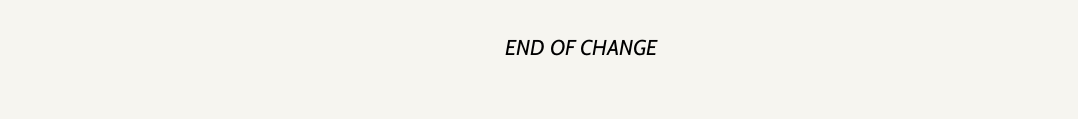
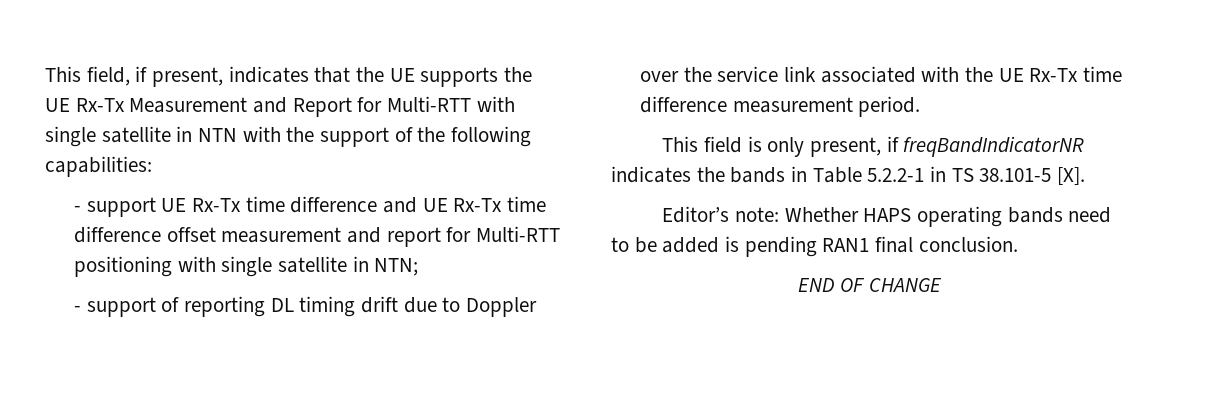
(504, 47) none -> [45,66,533,87] [45,96,515,117] [45,126,532,147] [45,156,152,177] [73,196,546,217] [73,226,560,247] [73,256,419,277] [73,296,537,317] [639,66,1122,83] [639,96,921,117] [662,136,1085,157] [611,166,1086,185] [662,206,1112,227] [611,236,1018,257] This field, if present, indicates that the UE supports the UE Rx-Tx Measurement and Report for Multi-RTT with single satellite in NTN with the support of the following capabilities: // - support UE Rx-Tx time difference and UE Rx-Tx time difference offset measurement and report for Multi-RTT positioning with single satellite in NTN; // - support of reporting DL timing drift due to Doppler over the service link associated with the UE Rx-Tx time difference measurement period. // This field is only present, if freqBandIndicatorNR indicates the bands in Table 5.2.2-1 in TS 38.101-5 [X]. // Editor’s note: Whether HAPS operating bands need to be added is pending RAN1 final conclusion. //

